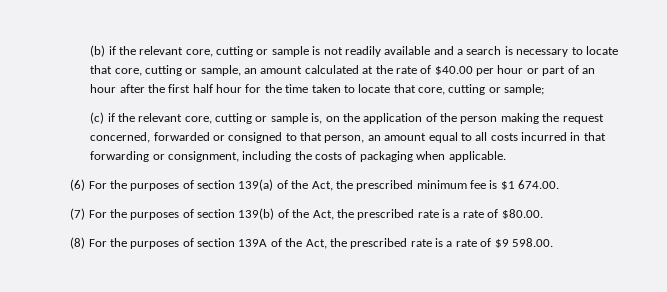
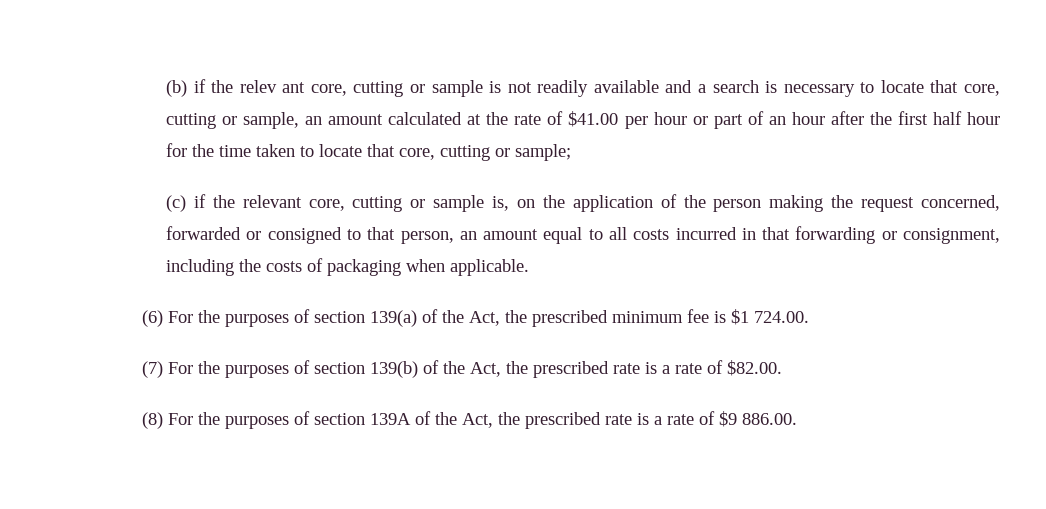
[139,46,184,55] relevant -> [239,80,306,93] relev ant
[434,66,473,75] $40.00 -> [568,111,619,127] $41.00
[518,180,560,189] 674.00. -> [754,311,810,323] 724.00.
[501,209,543,219] $80.00. -> [727,360,783,376] $82.00.
[511,238,553,247] 598.00. -> [742,413,798,425] 886.00.

